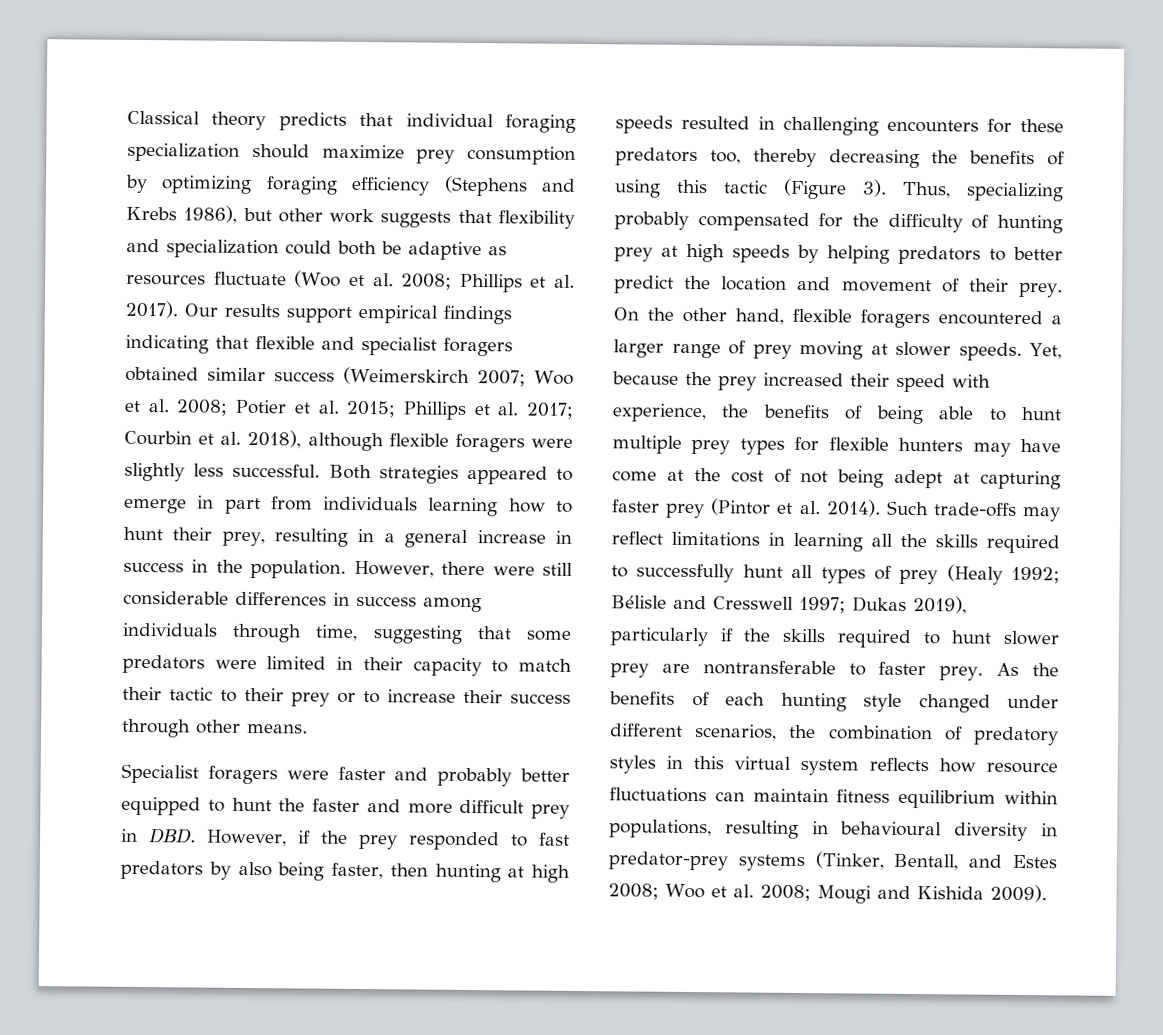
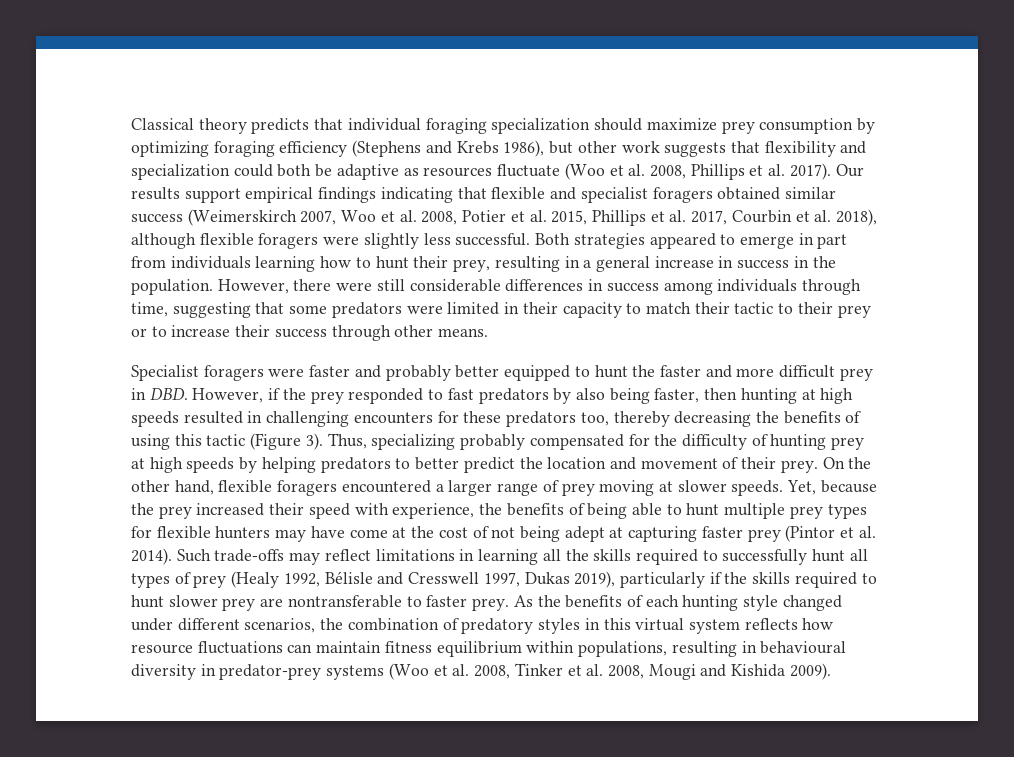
[401,273,453,290] 2008; -> [649,165,686,179] 2008,
[477,370,575,387] [124,399,229,416] 2007; Woo et al. 2008; -> [300,210,458,225] 2007, Woo et al. 2008,
[346,400,574,420] 2015; Phillips et al. 2017; -> [551,210,728,226] 2015, Phillips et al. 2017,
[1011,566,1060,584] 1992; -> [283,573,320,587] 1992,
[799,596,846,614] 1997; -> [483,572,520,587] 1997,
[814,851,1057,871] [608,883,811,902] (Tinker, Bentall, and Estes 2008; Woo et al. 2008; -> [388,663,644,680] (Woo et al. 2008, Tinker et al. 2008,

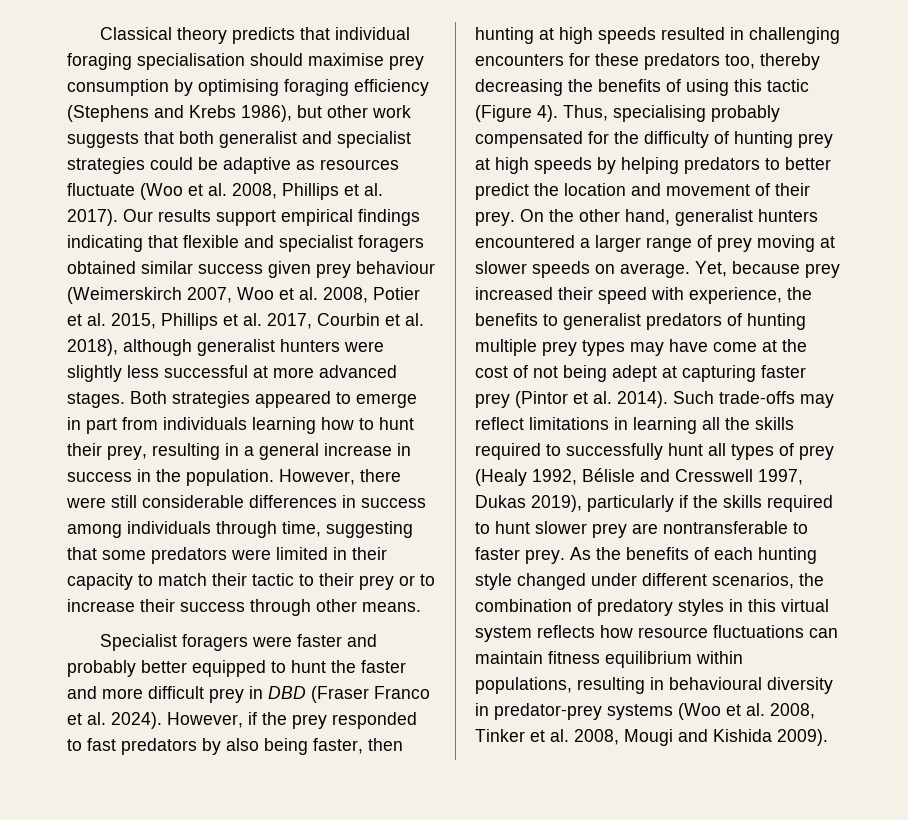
[491,118,717,134] specialization should maximize -> [137,53,384,70] specialisation should maximise
[131,141,209,157] optimizing -> [198,79,279,96] optimising
[764,141,867,157] [131,164,312,180] flexibility and specialization could both -> [179,131,411,148] [67,157,193,174] both generalist and specialist strategies could
(183, 218) none -> [268,261,435,278] given prey behaviour
[199,233,319,249] flexible foragers -> [197,339,340,356] generalist hunters
[455,233,531,246] successful. -> [164,365,397,378] [67,392,125,408] successful at more advanced stages.
[149,388,188,400] DBD. -> [268,686,430,703] [67,712,162,729] DBD (Fraser Franco et al. 2024).
[305,433,456,450] 3). Thus, specializing -> [537,105,706,122] 4). Thus, specialising
[218,480,338,496] flexible foragers -> [675,209,818,226] generalist hunters
[731,480,784,496] speeds. -> [532,261,690,278] speeds on average.
[131,503,154,515] the -> (800, 267) none
[568,503,867,519] [131,526,271,539] of being able to hunt multiple prey types for flexible hunters -> [543,313,806,330] [475,339,625,356] to generalist predators of hunting multiple prey types

